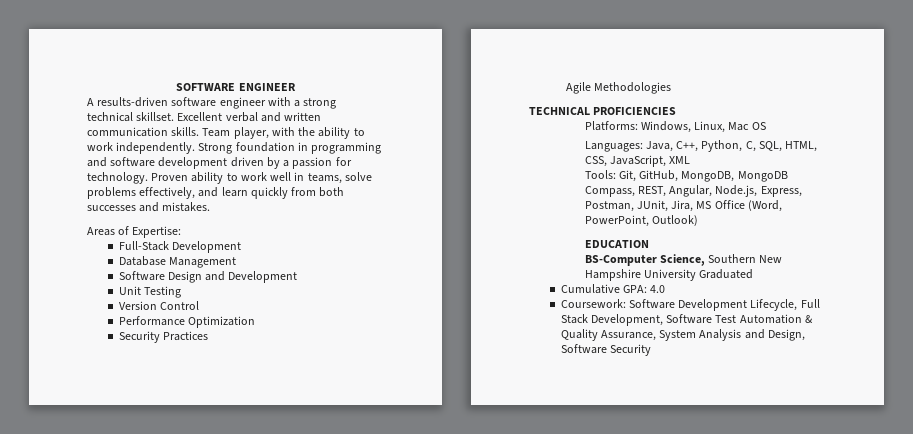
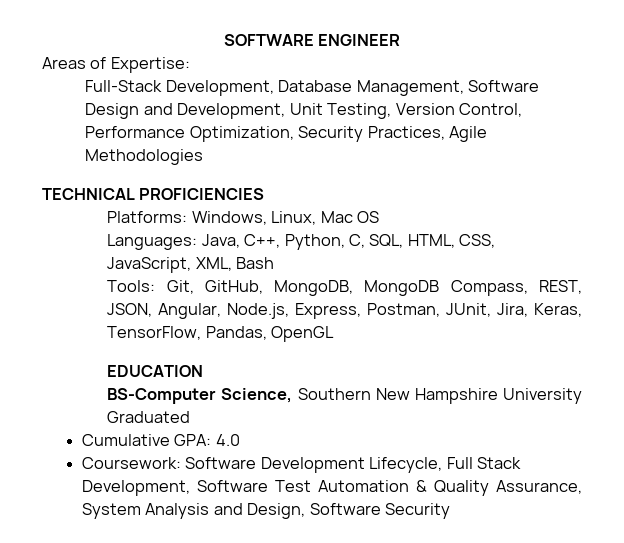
[87,97,337,109] [87,112,322,122] [87,127,365,139] [87,142,382,154] [87,157,352,169] [87,172,372,184] [87,187,345,199] [87,202,211,212] [87,226,182,238] [118,241,241,253] [118,256,236,268] [118,271,298,283] [118,286,181,298] [118,301,199,310] [118,316,255,328] [118,331,208,343] A results-driven software engineer with a strong technical skillset. Excellent verbal and written communication skills. Team player, with the ability to work independently. Strong foundation in programming and software development driven by a passion for technology. Proven ability to work well in teams, solve problems effectively, and learn quickly from both successes and mistakes. // Areas of Expertise: // Full-Stack Development // Database Management // Software Design and Development // Unit Testing // Version Control // Performance Optimization // Security Practices // -> [42,57,190,73] [85,80,540,96] [85,103,523,119] [85,126,445,142] Areas of Expertise: // Full-Stack Development, Database Management, Software Design and Development, Unit Testing, Version Control, Performance Optimization, Security Practices,
[669,156,691,164] XML -> [195,257,275,271] XML, Bash
(666, 191) none -> [107,303,153,317] JSON,
[696,200,782,212] [584,215,698,227] MS Office (Word, PowerPoint, Outlook) -> [534,303,582,317] [107,326,335,342] Keras, TensorFlow, Pandas, OpenGL

